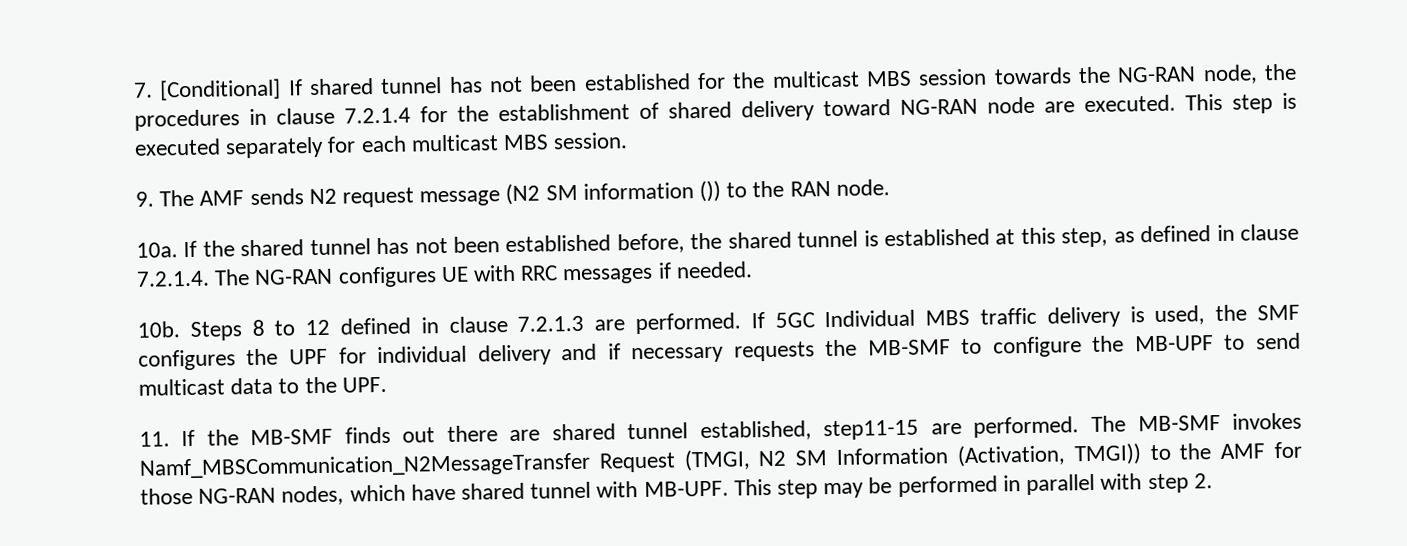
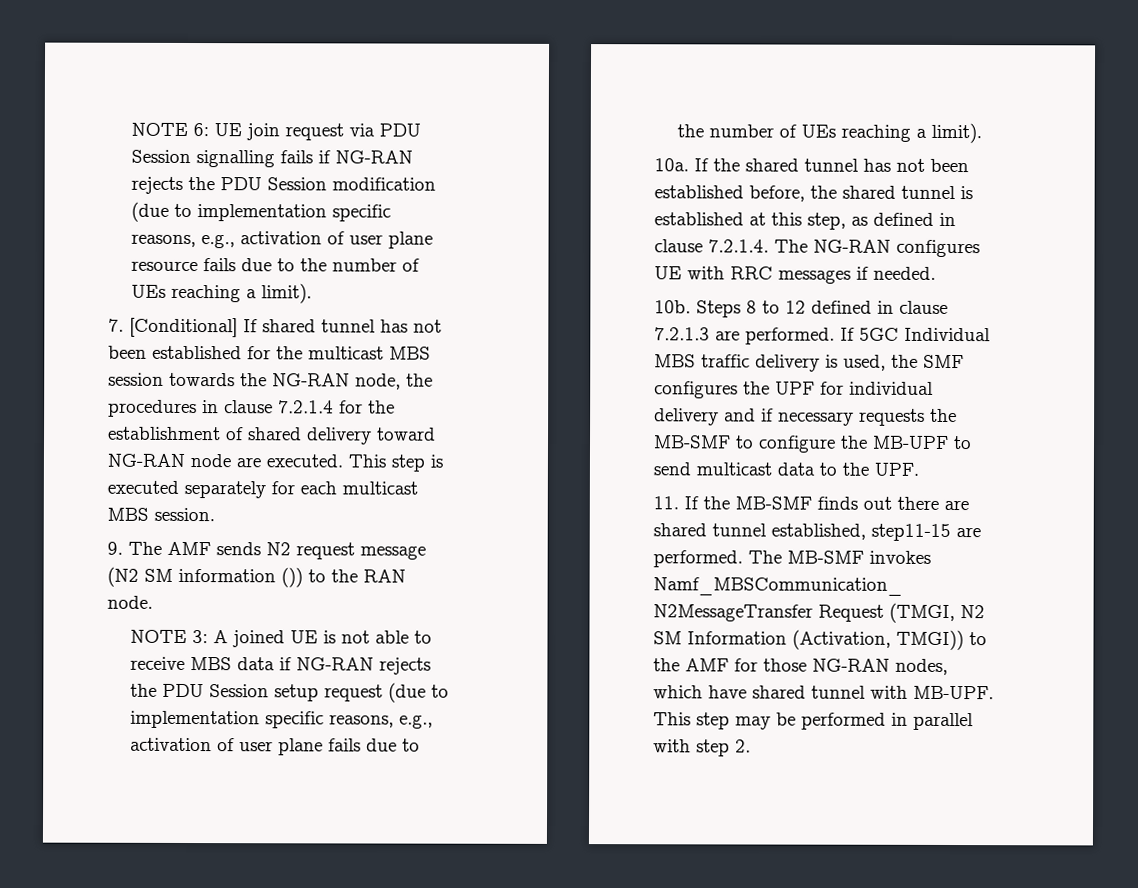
(132, 90) none -> [131,122,422,141] [131,149,414,168] [131,176,437,194] [131,201,392,222] [131,231,434,249] [131,258,421,272] [131,283,313,304] NOTE 6: UE join request via PDU Session signalling fails if NG-RAN rejects the PDU Session modification (due to implementation specific reasons, e.g., activation of user plane resource fails due to the number of UEs reaching a limit). //
(890, 187) none -> [130,629,433,648] [130,656,432,675] [130,682,450,703] [130,710,434,729] [130,737,421,756] [677,122,983,144] // NOTE 3: A joined UE is not able to receive MBS data if NG-RAN rejects the PDU Session setup request (due to implementation specific reasons, e.g., activation of user plane fails due to the number of UEs reaching a limit).

